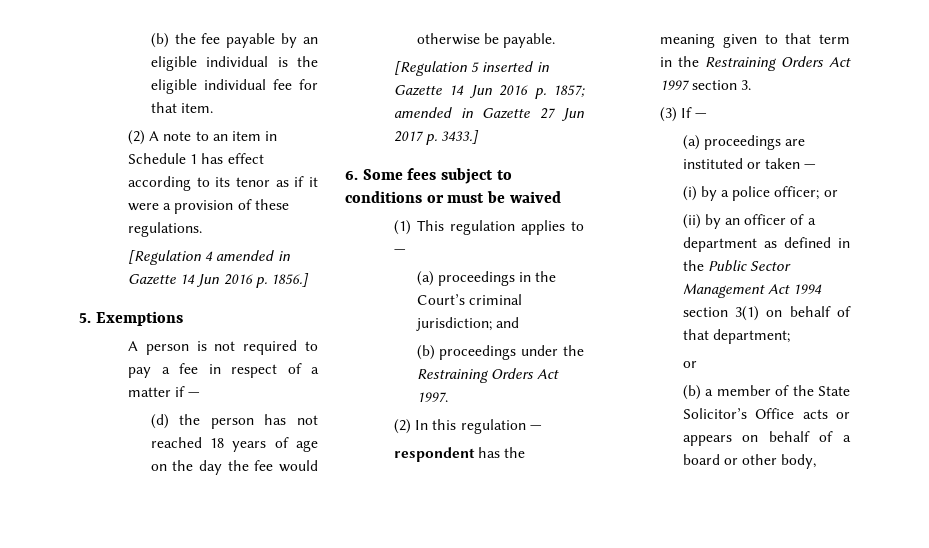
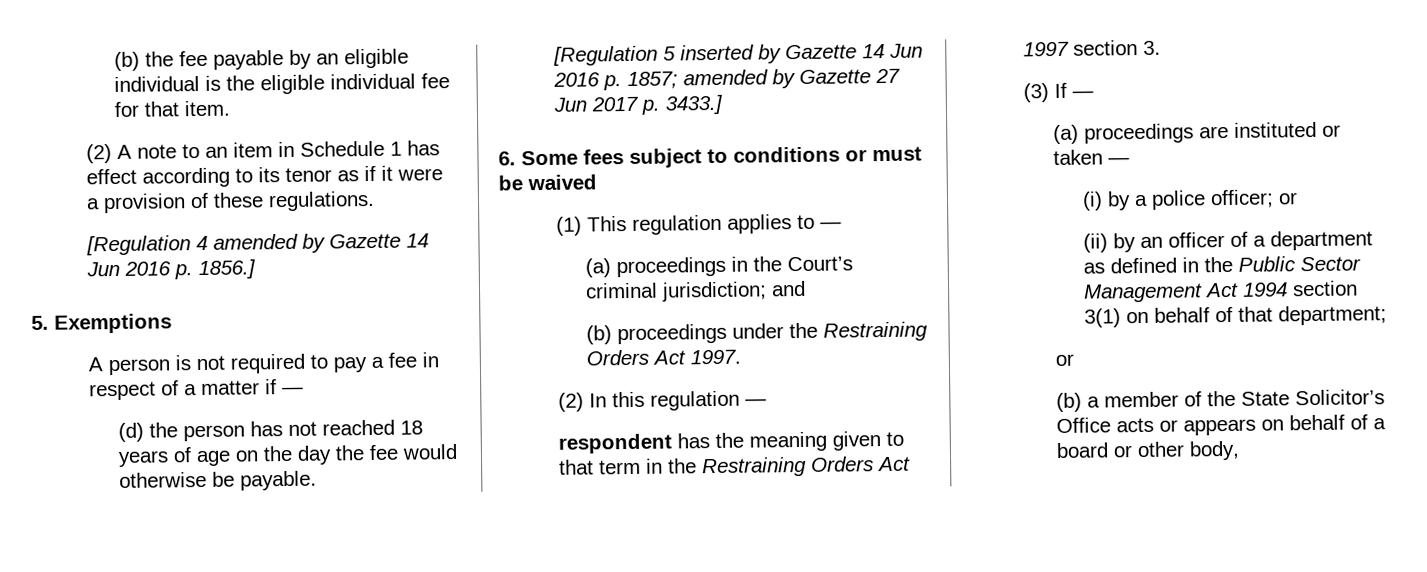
[277,251,290,261] in -> [302,233,327,253] by
[536,62,549,72] in -> [758,44,783,64] by
[460,108,473,118] in -> [772,69,797,89] by

